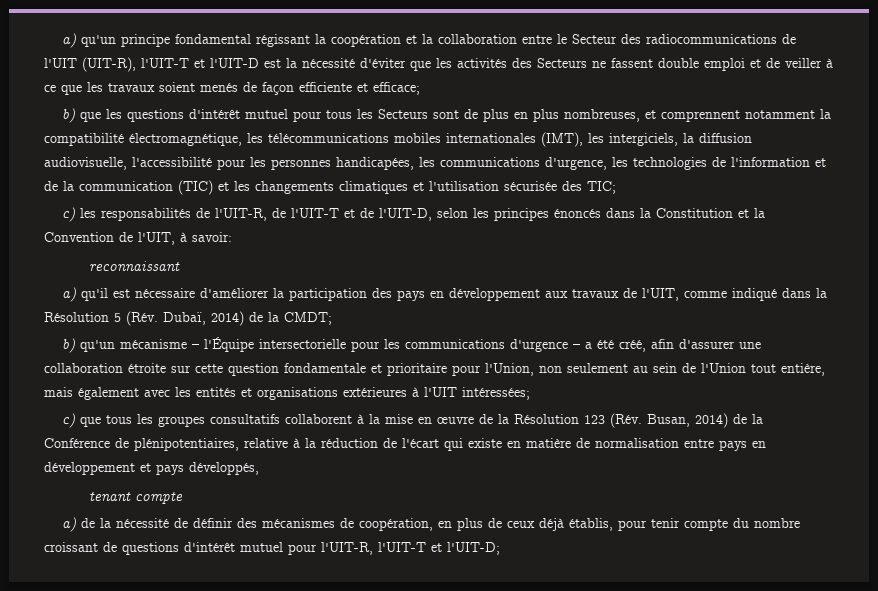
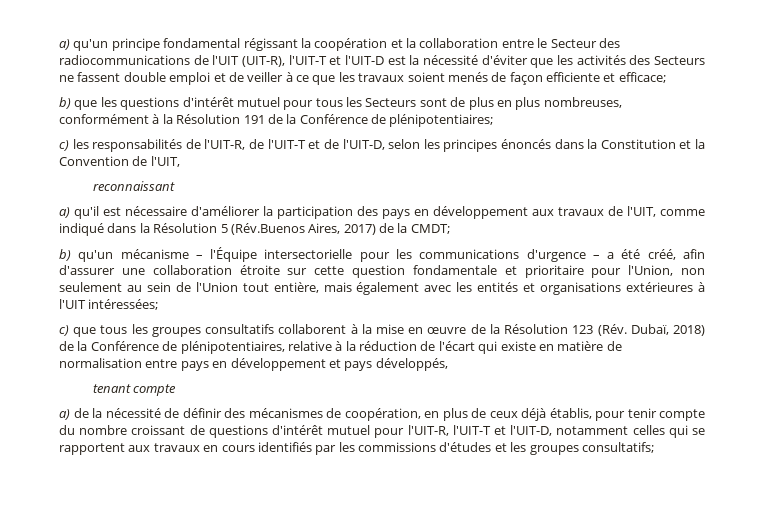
[645,109,832,122] [44,132,752,147] [44,157,826,170] [44,180,616,195] et comprennent notamment la compatibilité électromagnétique, les télécommunications mobiles internationales (IMT), les intergiciels, la diffusion audiovisuelle, l'accessibilité pour les personnes handicapées, les communications d'urgence, les technologies de l'information et de la communication (TIC) et les changements climatiques et l'utilisation sécurisée des TIC; -> [59,114,494,127] conformément à la Résolution 191 de la Conférence de plénipotentiaires;
[180,232,232,242] à savoir: -> (180, 161) none
[126,311,244,326] (Rév. Dubaï, 2014) -> [230,223,376,235] (Rév.Buenos Aires, 2017)
[647,413,729,428] Busan, 2014) -> [630,324,705,336] Dubaï, 2018)
[447,542,500,555] l'UIT-D; -> [510,425,705,438] [59,442,654,455] l'UIT-D, notamment celles qui se rapportent aux travaux en cours identifiés par les commissions d'études et les groupes consultatifs;

